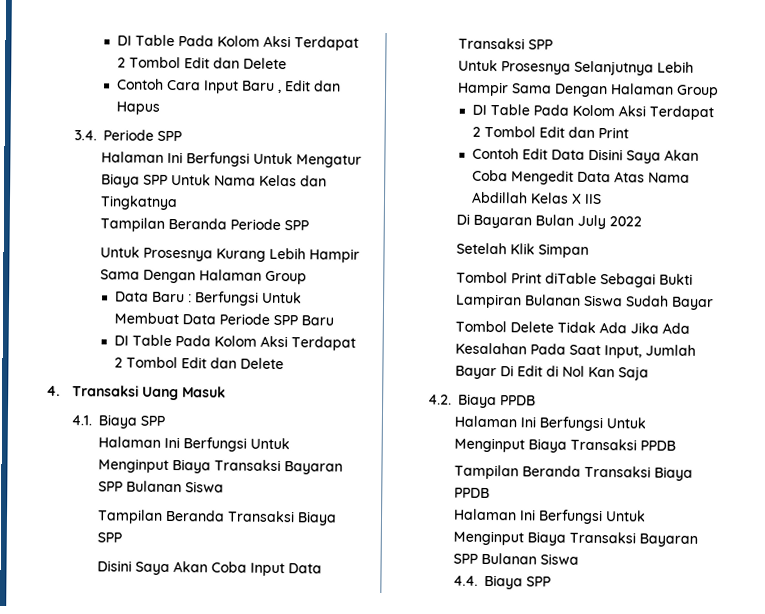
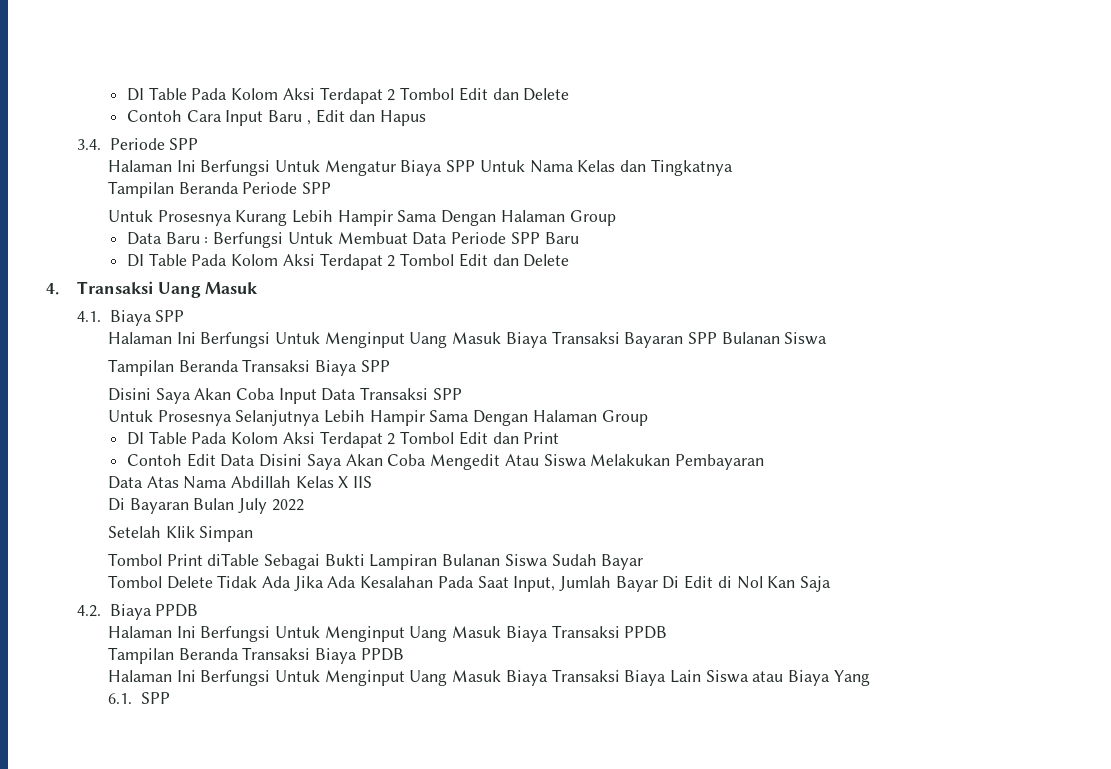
(169, 465) none -> [409,332,502,348] Uang Masuk
(574, 177) none -> [504,454,765,470] Atau Siswa Melakukan Pembayaran //
(525, 445) none -> [409,626,502,642] Uang Masuk
[526,531,698,547] [452,552,579,565] [452,574,523,590] Biaya Transaksi Bayaran SPP Bulanan Siswa // 4.4. Biaya -> [409,669,870,686] [107,693,132,704] Uang Masuk Biaya Transaksi Biaya Lain Siswa atau Biaya Yang // 6.1.

